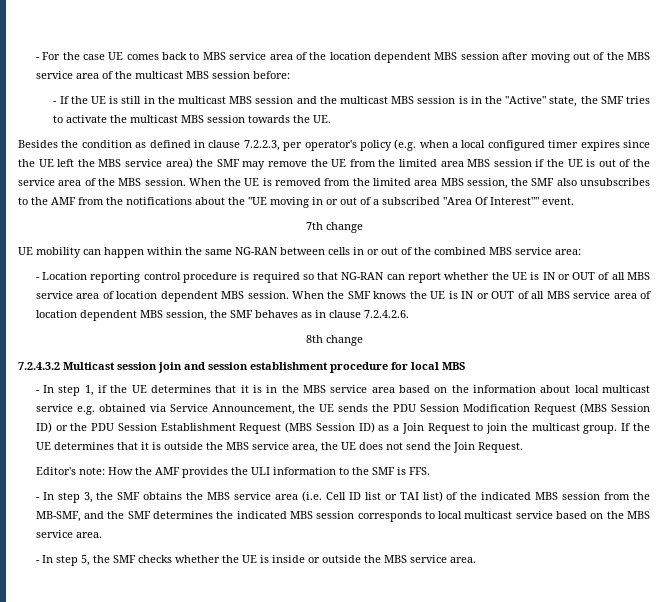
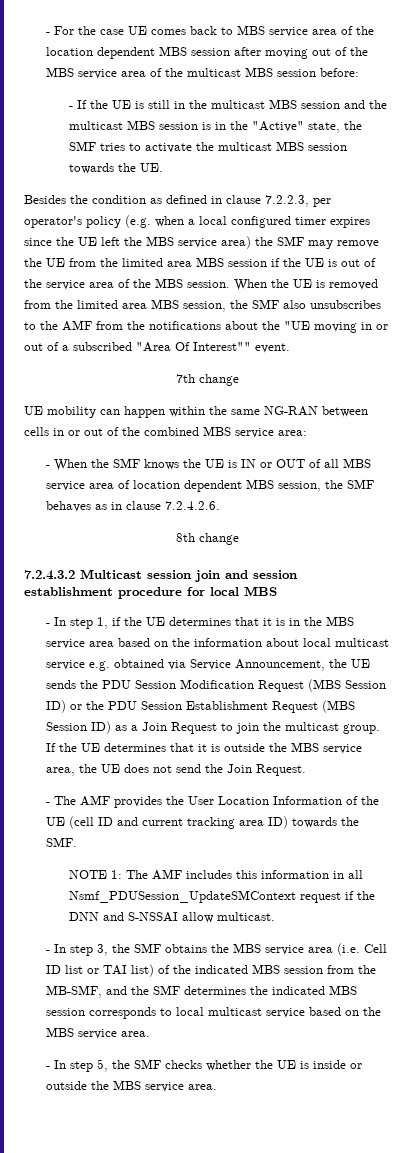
[42,272,651,283] [35,291,289,302] Location reporting control procedure is required so that NG-RAN can report whether the UE is IN or OUT of all MBS service area of location dependent MBS session. -> (51, 466) none
[35,467,430,478] Editor's note: How the AMF provides the ULI information to the SMF is FFS. -> [46,795,380,808] [46,816,360,829] [46,837,78,847] [68,869,363,880] [68,890,375,903] [68,912,275,923] - The AMF provides the User Location Information of the UE (cell ID and current tracking area ID) towards the SMF. // NOTE 1: The AMF includes this information in all Nsmf_PDUSession_UpdateSMContext request if the DNN and S-NSSAI allow multicast.

